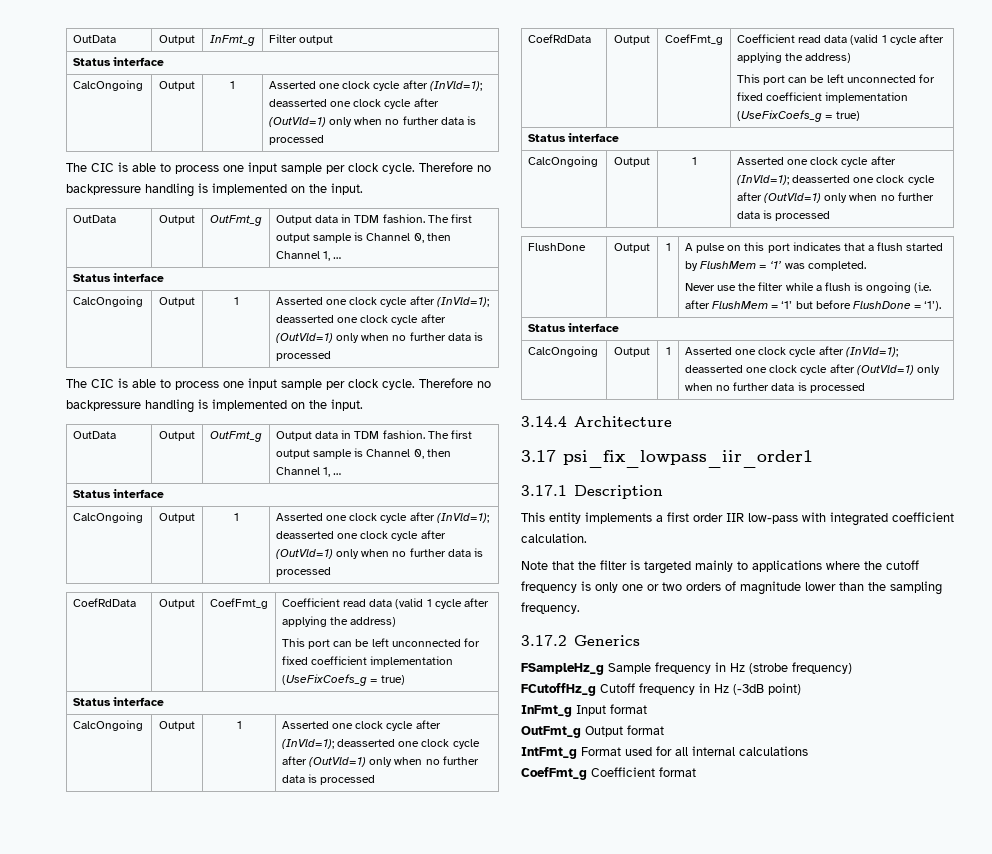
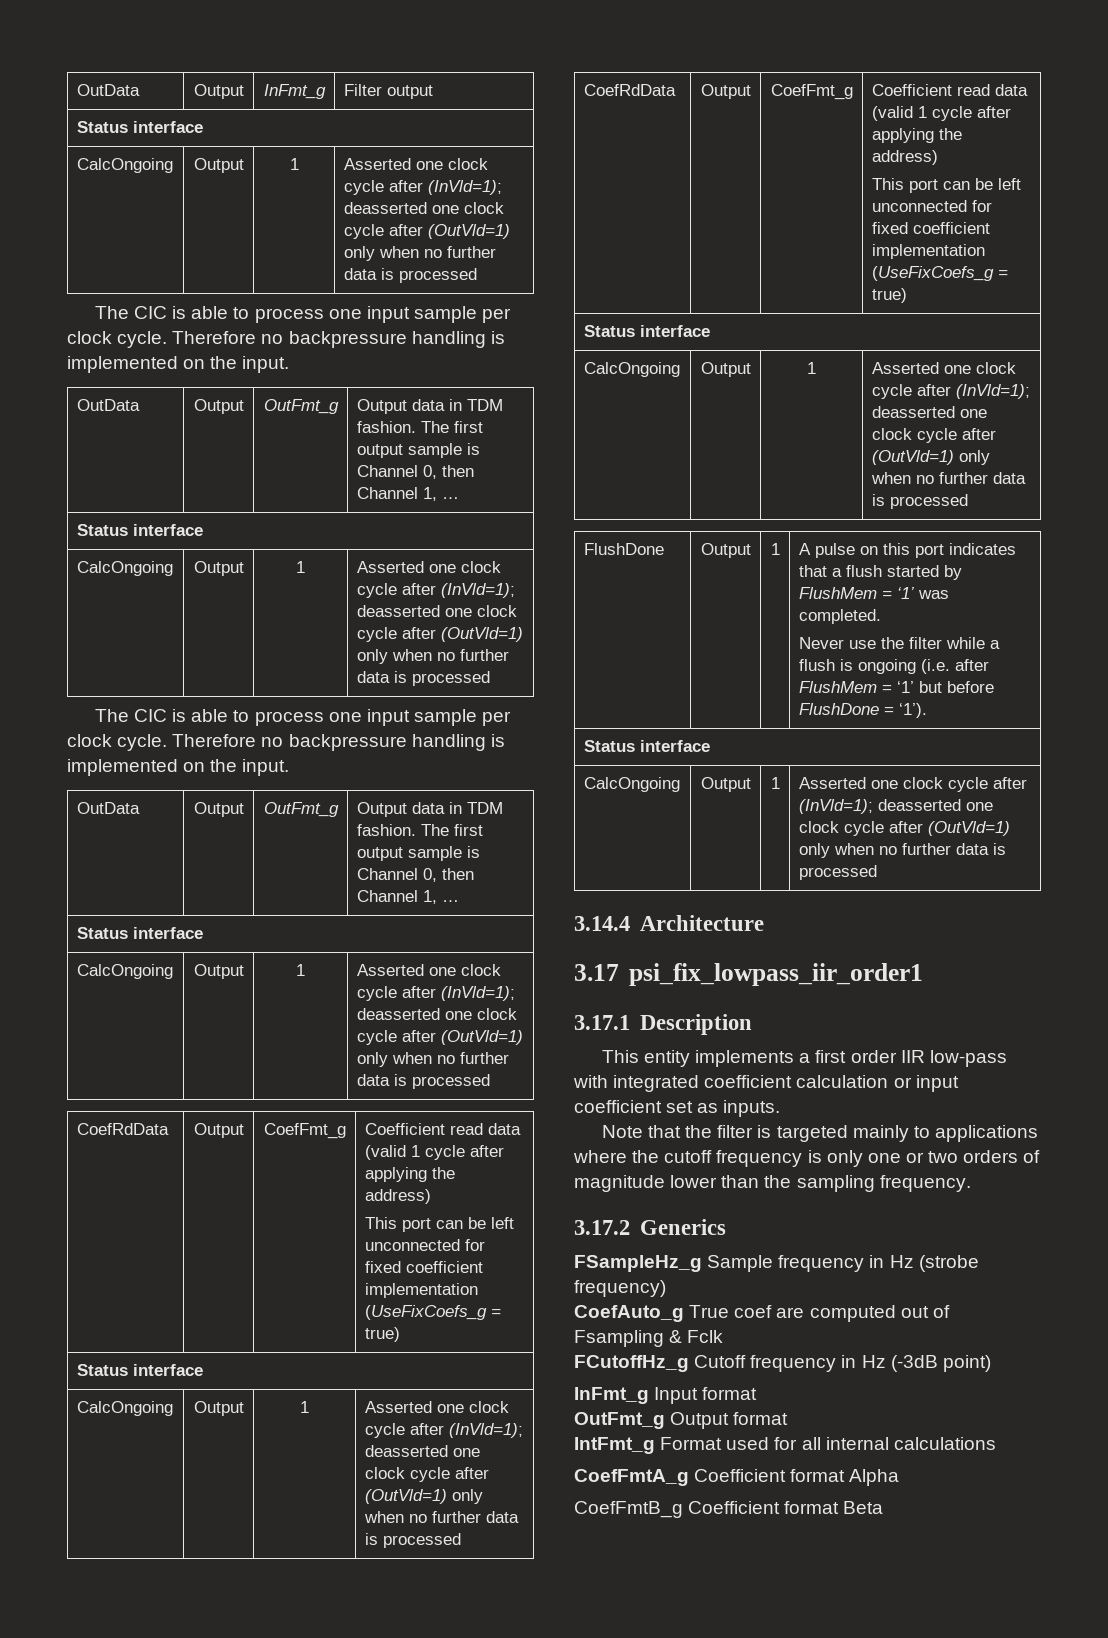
[521,533,587,543] calculation. -> [796,1075,959,1092] [574,1100,781,1117] calculation or input coefficient set as inputs.
(852, 668) none -> [574,1305,950,1322] [574,1330,724,1347] // CoefAuto_g True coef are computed out of Fsampling & Fclk
[521,767,696,780] CoefFmt_g Coefficient format -> [574,1469,900,1486] [574,1501,884,1518] CoefFmtA_g Coefficient format Alpha // CoefFmtB_g Coefficient format Beta

